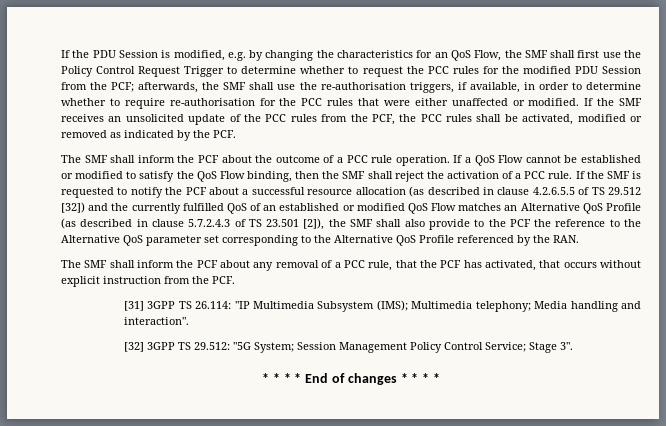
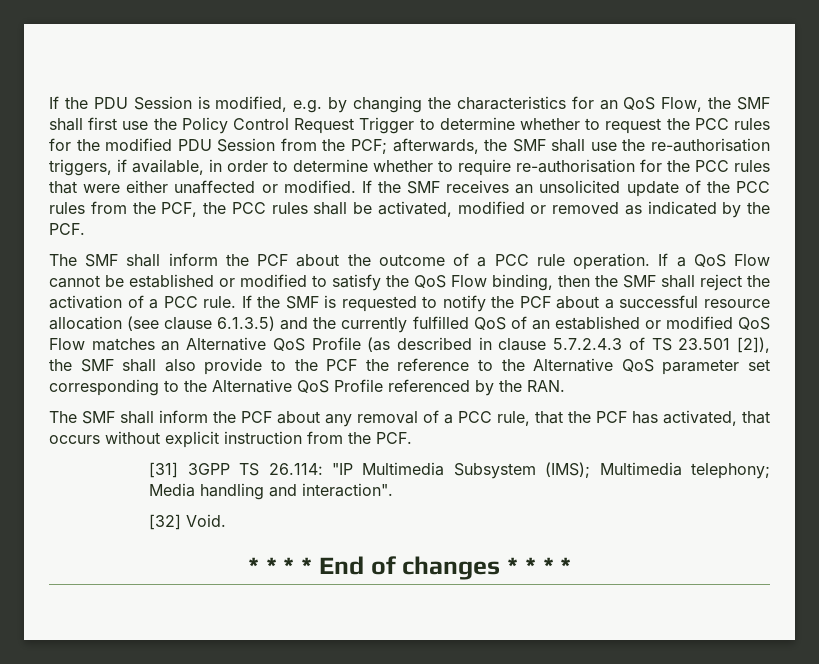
[409,186,641,197] [61,202,85,213] (as described in clause 4.2.6.5.5 of TS 29.512 [32]) -> [127,316,276,331] (see clause 6.1.3.5)
[146,342,573,353] 3GPP TS 29.512: "5G System; Session Management Policy Control Service; Stage 3". -> [186,514,227,527] Void.

